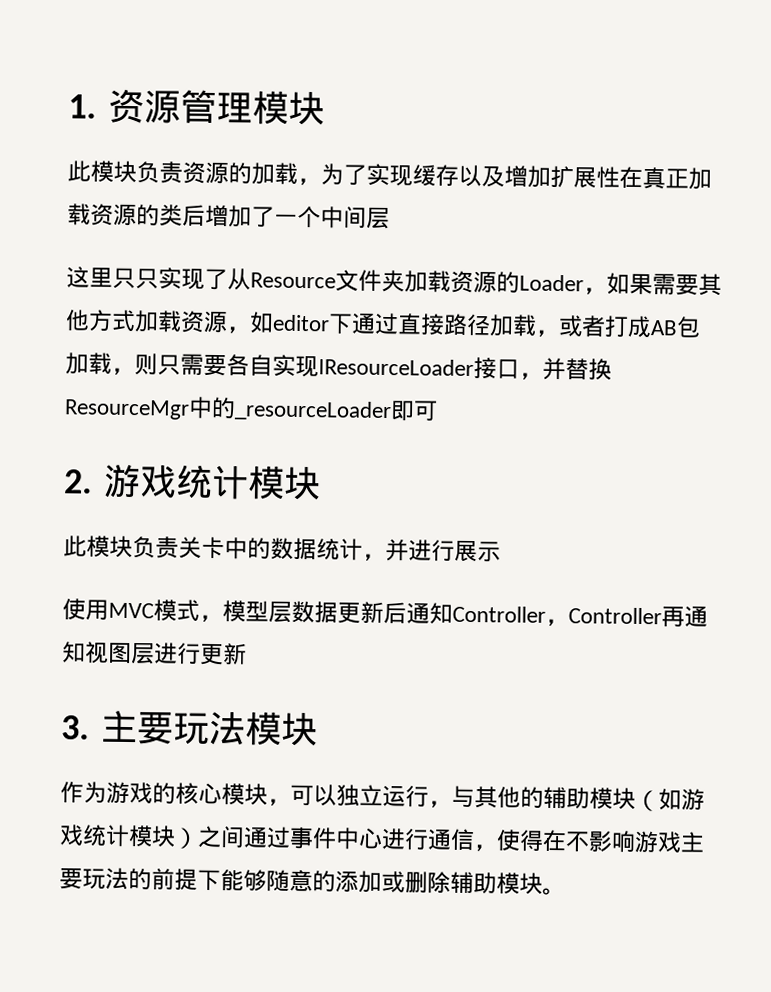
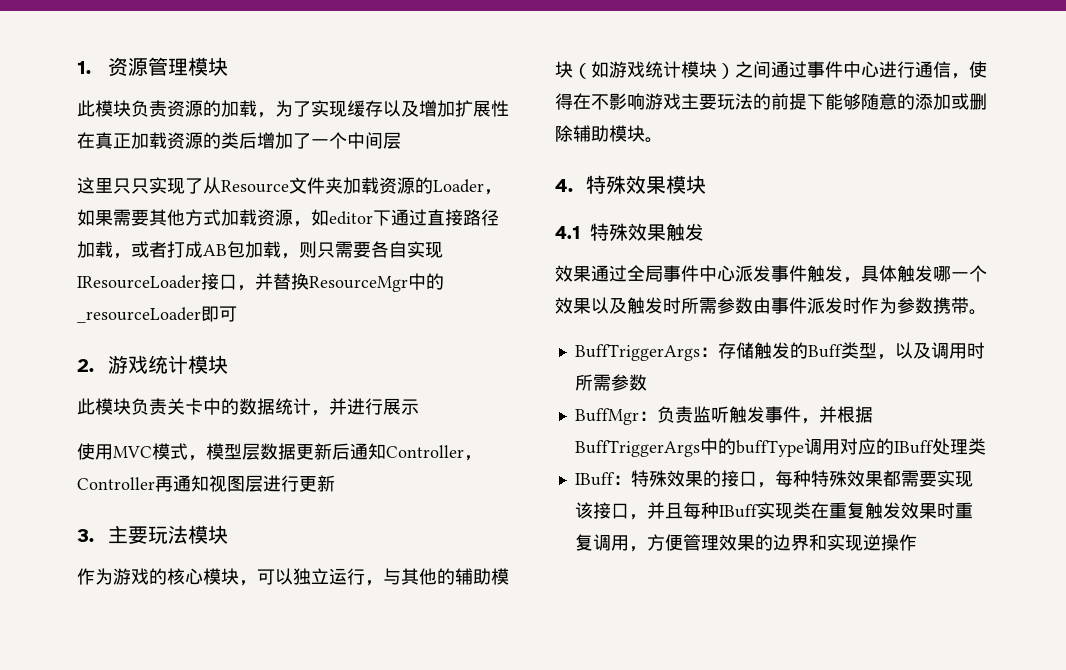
(566, 891) none -> [555,175,706,195] [555,223,704,241] [555,265,987,283] [555,297,987,315] [574,342,985,361] [574,374,647,391] [574,406,873,425] [574,438,986,457] [574,470,973,488] [574,502,973,520] [574,534,917,552] // 4.特殊效果模块 // 4.1特殊效果触发 // 效果通过全局事件中心派发事件触发，具体触发哪一个效果以及触发时所需参数由事件派发时作为参数携带。 // BuffTriggerArgs：存储触发的Buff类型，以及调用时所需参数 // BuffMgr：负责监听触发事件，并根据BuffTriggerArgs中的buffType调用对应的IBuff处理类 // IBuff：特殊效果的接口，每种特殊效果都需要实现该接口，并且每种IBuff实现类在重复触发效果时重复调用，方便管理效果的边界和实现逆操作

